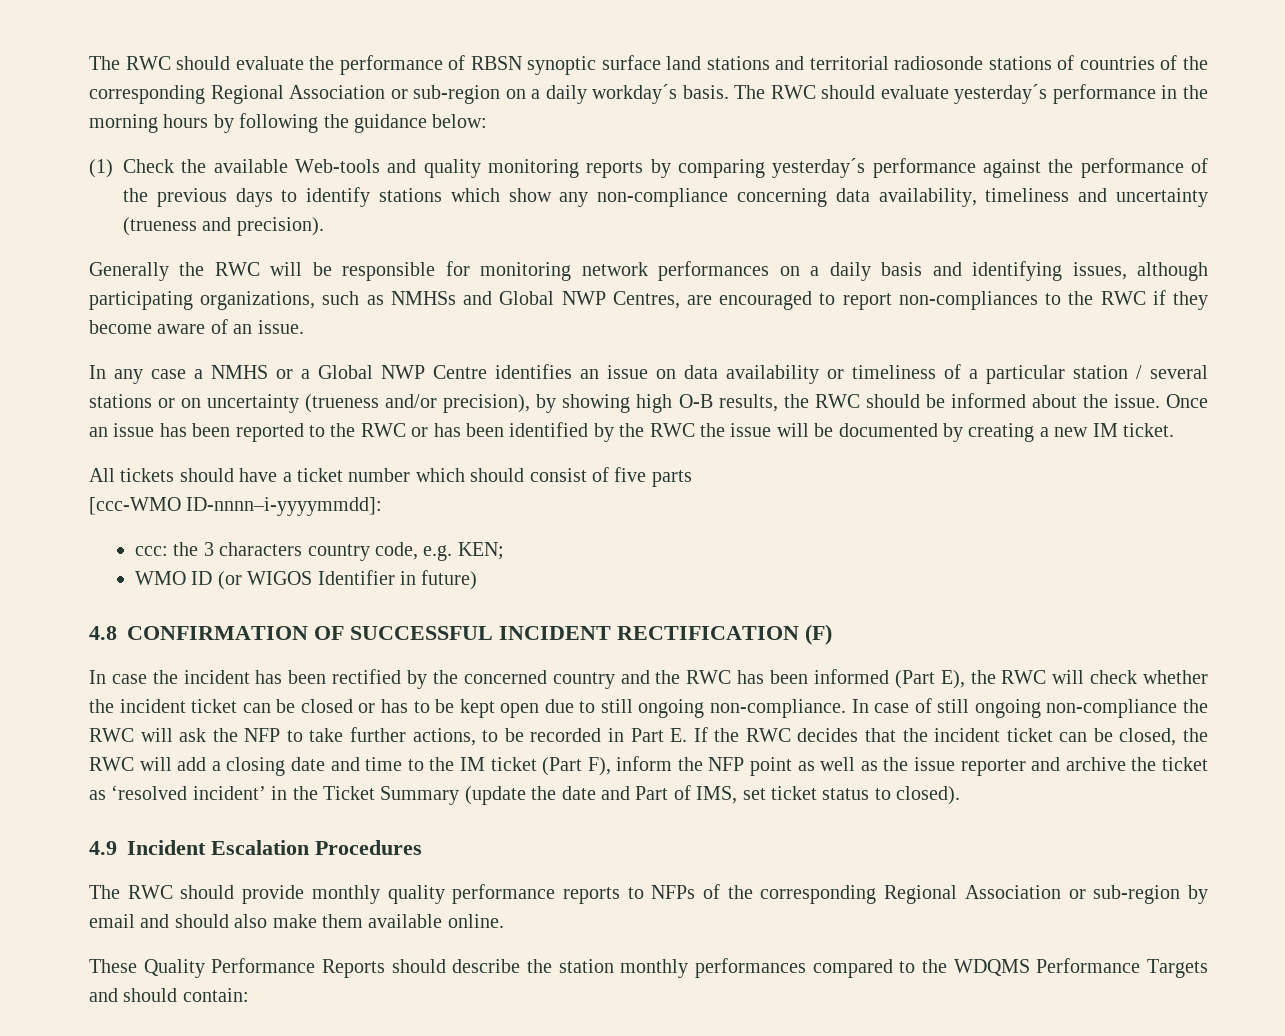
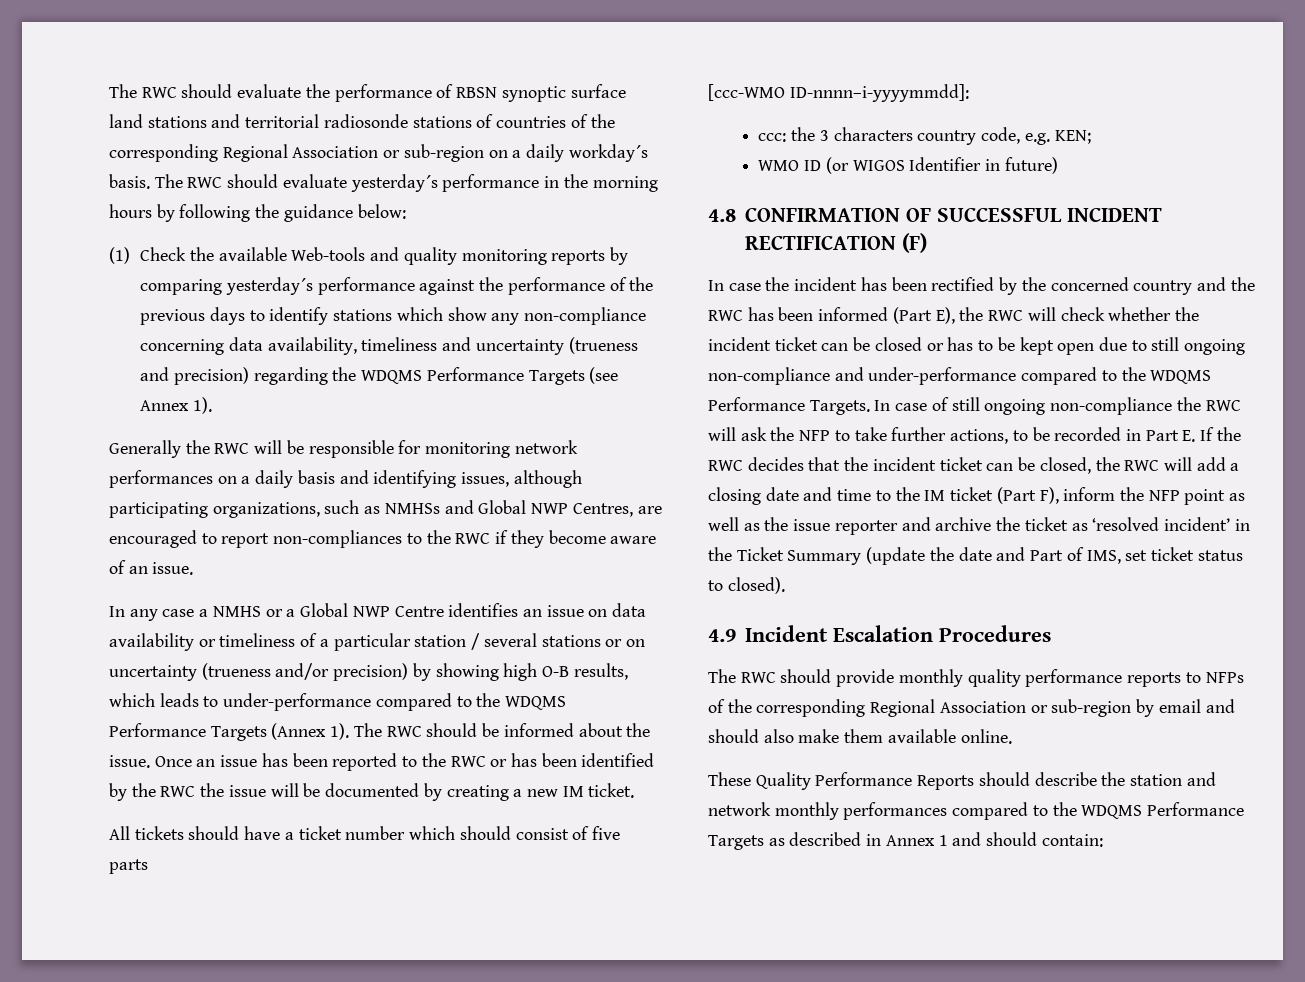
[236,217,324,236] precision). -> [173,367,619,385] [140,397,212,414] precision) regarding the WDQMS Performance Targets (see Annex 1).
[443,394,531,413] precision), -> [333,663,409,681] precision)
[783,394,809,408] the -> [109,693,567,711] [109,723,382,741] which leads to under-performance compared to the WDQMS Performance Targets (Annex 1). The
[710,699,847,718] non-compliance. -> [708,367,1212,385] [708,397,870,415] non-compliance and under-performance compared to the WDQMS Performance Targets.
(614, 966) none -> [1186,772,1216,786] [708,802,771,816] and network
(1208, 968) none -> [768,832,948,846] as described in Annex 1

